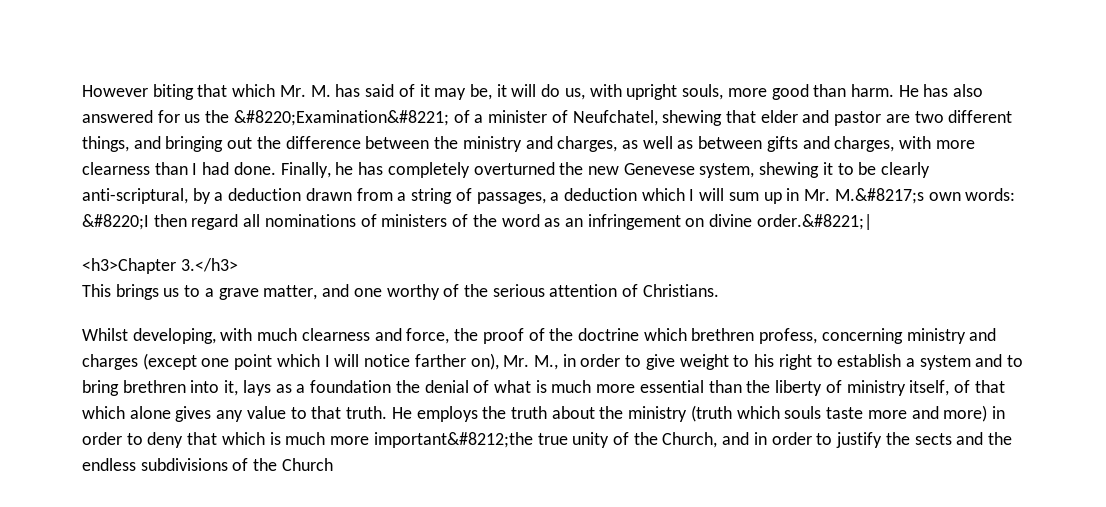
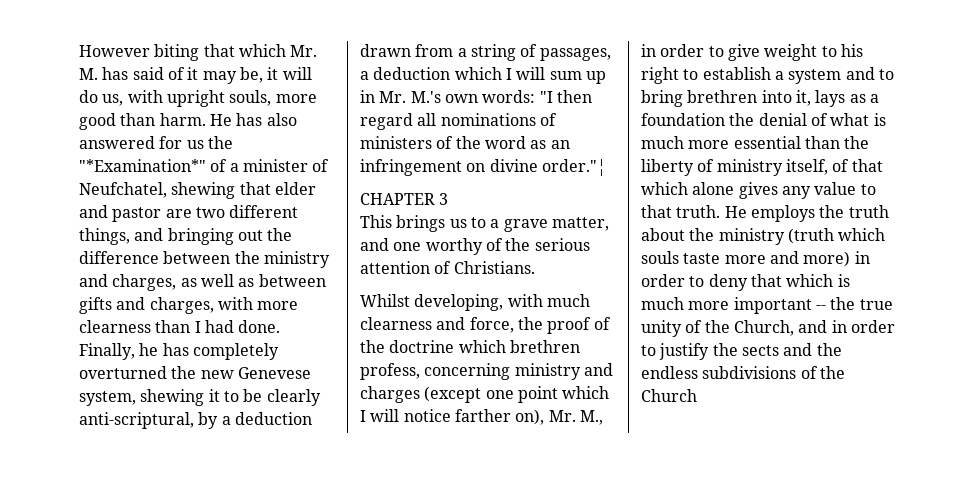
[233,110,449,126] &#8220;Examination&#8221; -> [79,159,206,172] "*Examination*"
[834,188,924,204] M.&#8217;s -> [410,91,441,103] M.'s
[82,214,149,230] &#8220;I -> [539,91,553,103] "I
[756,214,872,230] [82,258,238,274] order.&#8221;| // <h3>Chapter 3.</h3> -> [541,159,606,176] [360,193,449,205] order."¦ // CHAPTER 3
[373,432,533,448] important&#8212;the -> [733,297,856,314] important -- the

